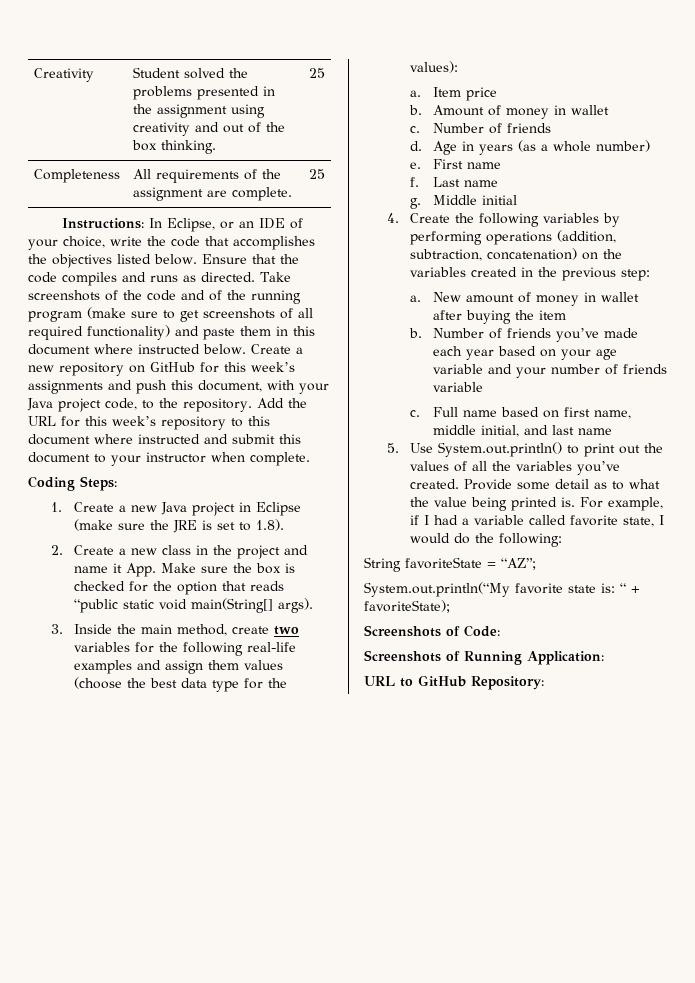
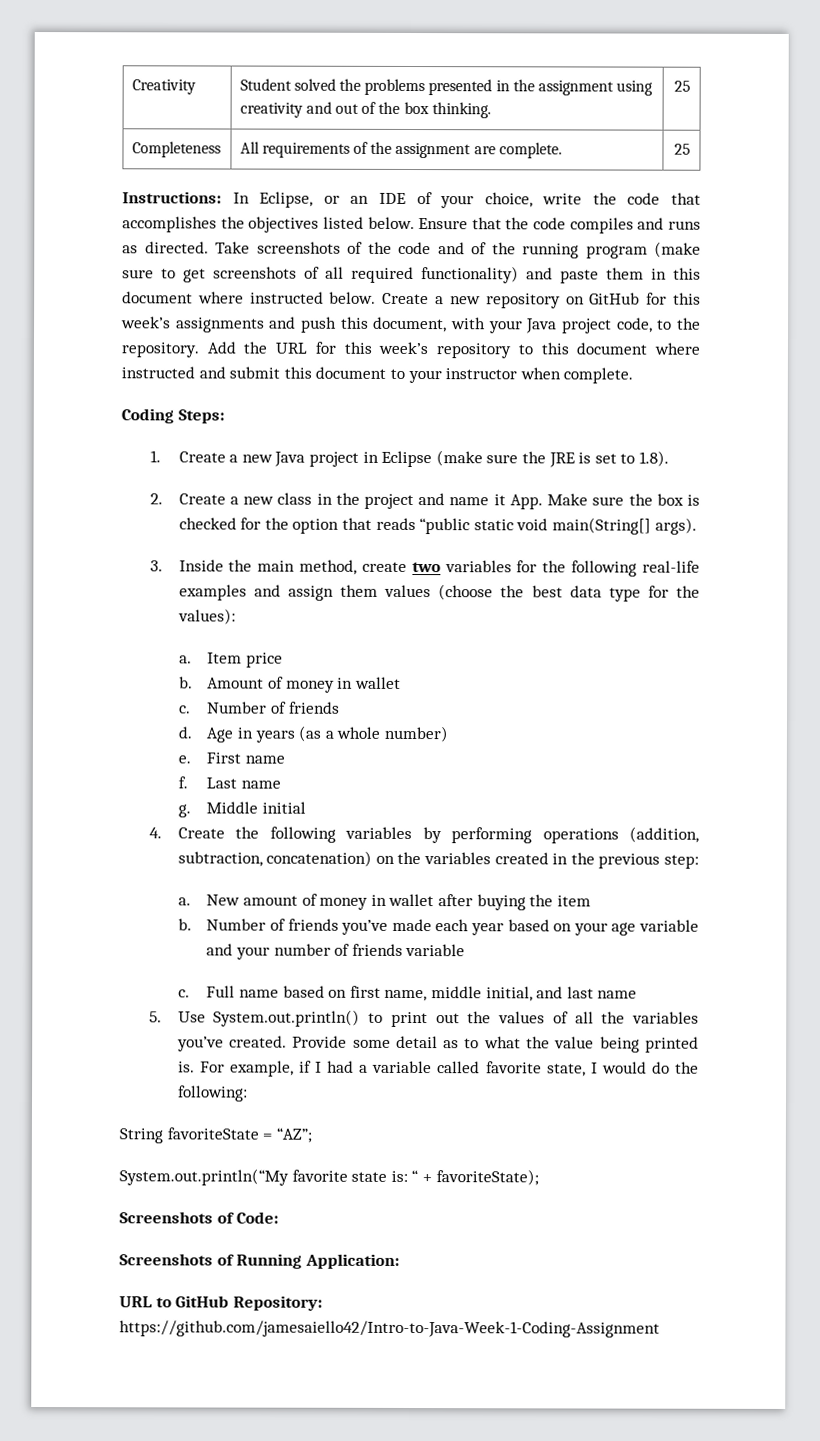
(544, 683) none -> [119,1320,660,1338] https://github.com/jamesaiello42/Intro-to-Java-Week-1-Coding-Assignment

